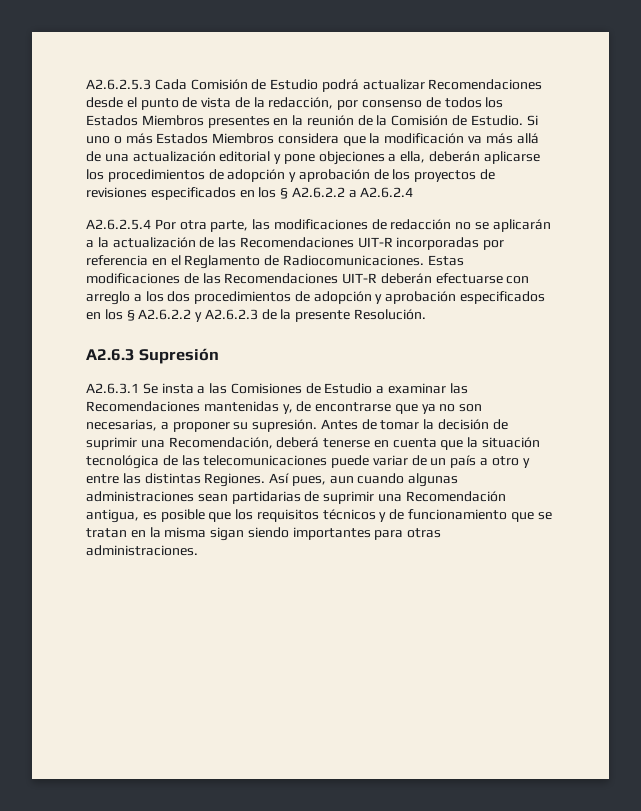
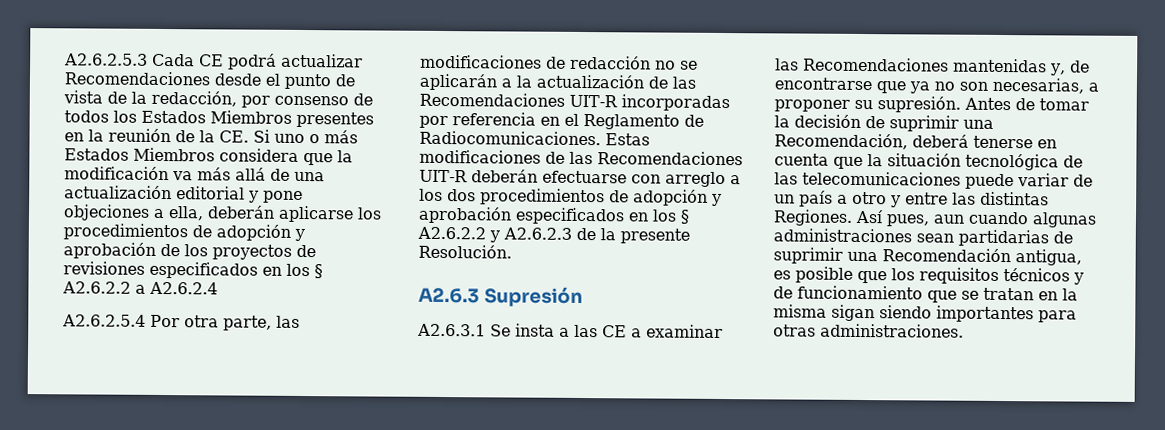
[190,79,319,90] Comisión de Estudio -> [199,54,224,67] CE
[391,115,523,126] Comisión de Estudio. -> [219,130,249,143] CE.
[230,383,373,394] Comisiones de Estudio -> [602,325,627,338] CE

